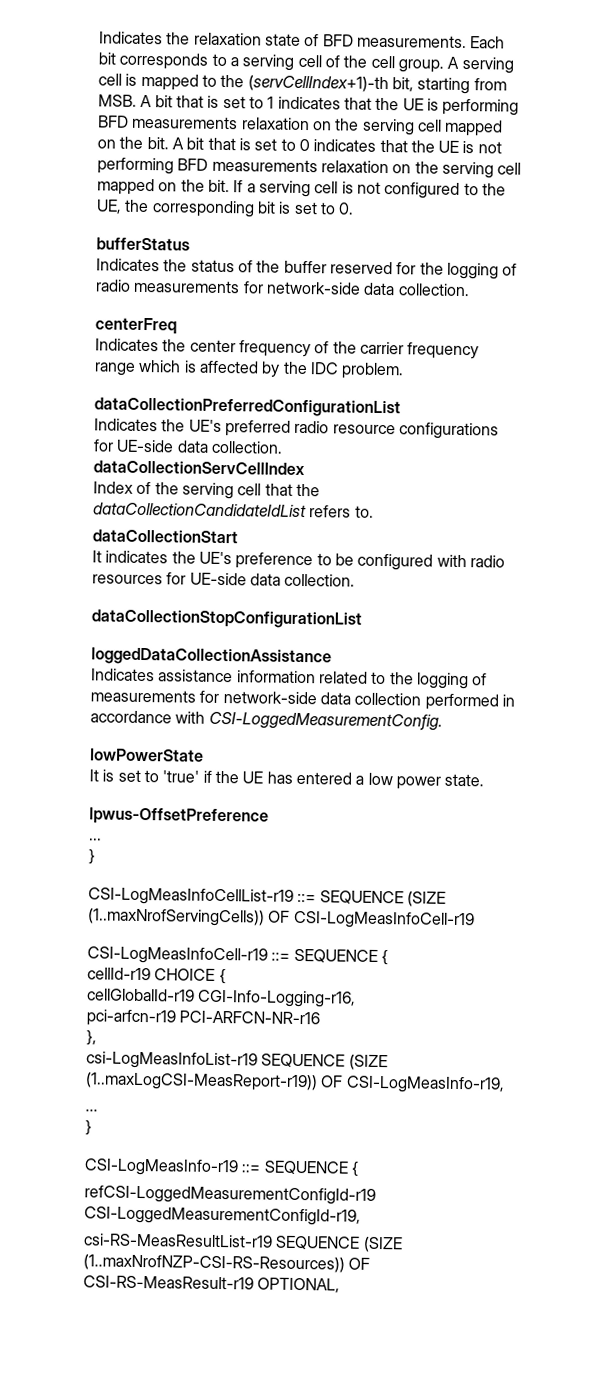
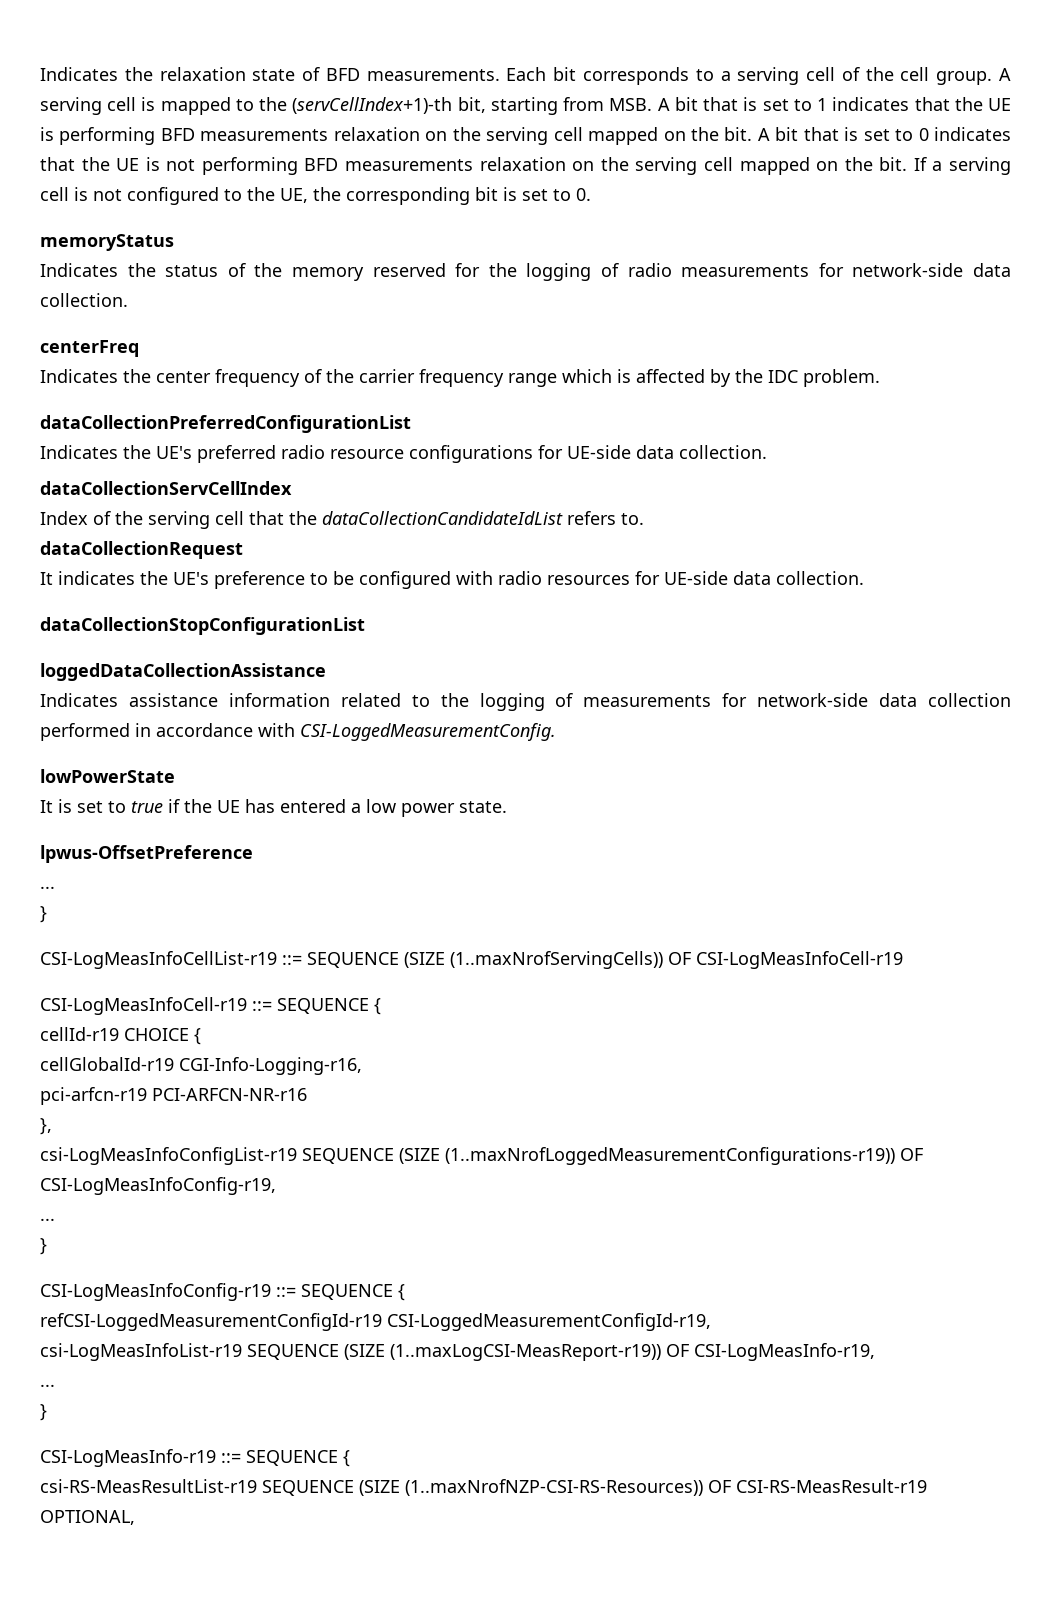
[96,237,190,251] bufferStatus -> [40,234,174,251] memoryStatus
[283,260,327,274] buffer -> [292,267,364,281] memory
[92,529,238,544] dataCollectionStart -> [40,541,243,559] dataCollectionRequest
[162,770,200,783] 'true' -> [131,801,163,813] true
(97, 1037) none -> [40,1147,923,1165] [40,1177,276,1195] [40,1218,55,1221] [40,1238,47,1255] [40,1283,405,1301] [40,1313,711,1331] // csi-LogMeasInfoConfigList-r19 SEQUENCE (SIZE (1..maxNrofLoggedMeasurementConfigurations-r19)) OF CSI-LogMeasInfoConfig-r19, // ... // } // CSI-LogMeasInfoConfig-r19 ::= SEQUENCE { // refCSI-LoggedMeasurementConfigId-r19 CSI-LoggedMeasurementConfigId-r19,
[84,1185,376,1205] [84,1206,361,1226] // refCSI-LoggedMeasurementConfigId-r19 CSI-LoggedMeasurementConfigId-r19, -> (350, 1458) none

